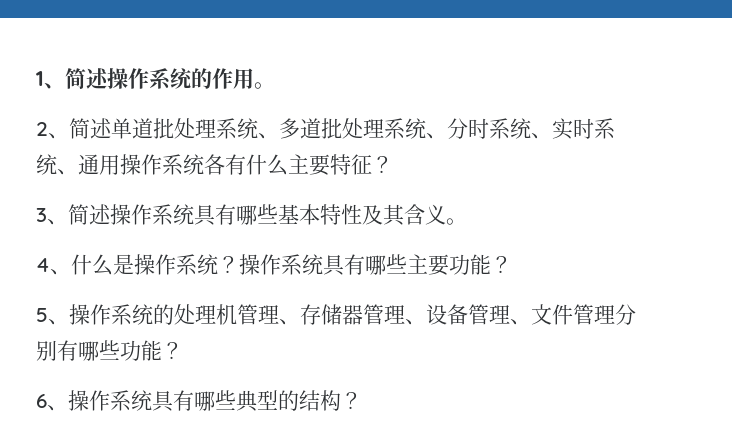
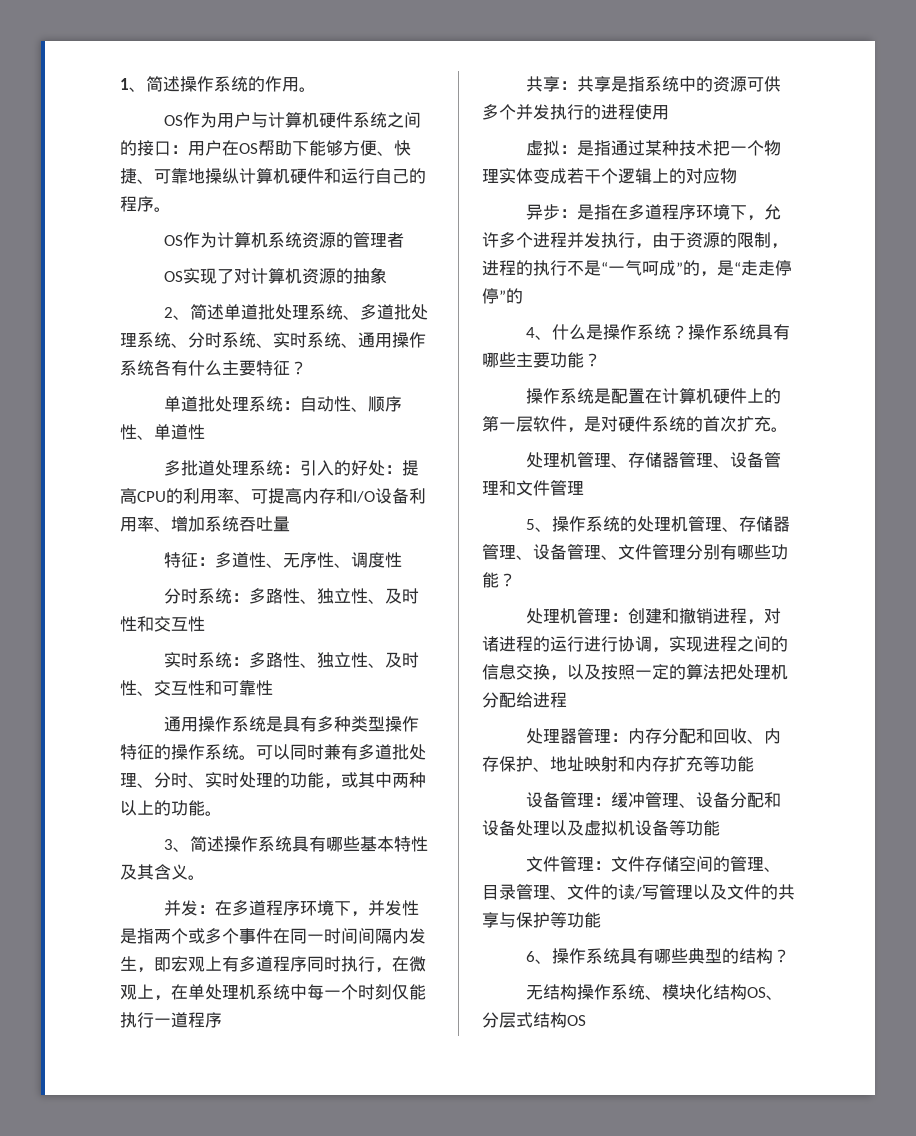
(275, 85) none -> [164,112,422,128] [120,140,411,156] [120,168,426,184] [120,196,171,212] [164,232,405,248] [164,267,388,284] // OS作为用户与计算机硬件系统之间的接口：用户在OS帮助下能够方便、快捷、可靠地操纵计算机硬件和运行自己的程序。 // OS作为计算机系统资源的管理者 // OS实现了对计算机资源的抽象
(393, 164) none -> [164,396,403,412] [120,424,205,440] [164,460,420,476] [120,488,426,504] [120,516,290,532] [164,552,403,568] [164,588,420,604] [120,616,205,632] [164,652,420,668] [120,680,273,696] [164,716,420,732] [120,744,426,760] [120,772,426,789] [120,800,222,816] // 单道批处理系统：自动性、顺序性、单道性 // 多批道处理系统：引入的好处：提高CPU的利用率、可提高内存和I/O设备利用率、增加系统吞吐量 // 特征：多道性、无序性、调度性 // 分时系统：多路性、独立性、及时性和交互性 // 实时系统：多路性、独立性、及时性、交互性和可靠性 // 通用操作系统是具有多种类型操作特征的操作系统。可以同时兼有多道批处理、分时、实时处理的功能，或其中两种以上的功能。
(467, 221) none -> [164,900,420,917] [120,928,426,944] [120,956,426,973] [120,984,426,1001] [120,1012,222,1028] [526,76,782,92] [482,104,669,120] [526,140,782,156] [482,168,737,184] [526,204,782,221] [482,232,788,249] [482,260,792,277] [482,288,523,304] // 并发：在多道程序环境下，并发性是指两个或多个事件在同一时间间隔内发生，即宏观上有多道程序同时执行，在微观上，在单处理机系统中每一个时刻仅能执行一道程序 // 共享：共享是指系统中的资源可供多个并发执行的进程使用 // 虚拟：是指通过某种技术把一个物理实体变成若干个逻辑上的对应物 // 异步：是指在多道程序环境下，允许多个进程并发执行，由于资源的限制，进程的执行不是“一气呵成”的，是“走走停停”的
(512, 264) none -> [526,388,782,404] [482,416,788,433] [526,452,782,468] [482,480,584,496] // 操作系统是配置在计算机硬件上的第一层软件，是对硬件系统的首次扩充。 // 处理机管理、存储器管理、设备管理和文件管理
(183, 350) none -> [526,608,782,625] [482,636,788,653] [482,664,788,681] [482,692,567,708] [526,728,782,744] [482,756,754,772] [526,792,782,808] [482,820,720,836] [526,856,782,872] [482,884,795,900] [482,912,601,928] // 处理机管理：创建和撤销进程，对诸进程的运行进行协调，实现进程之间的信息交换，以及按照一定的算法把处理机分配给进程 // 处理器管理：内存分配和回收、内存保护、地址映射和内存扩充等功能 // 设备管理：缓冲管理、设备分配和设备处理以及虚拟机设备等功能 // 文件管理：文件存储空间的管理、目录管理、文件的读/写管理以及文件的共享与保护等功能
(362, 400) none -> [526,984,784,1000] [482,1012,586,1028] // 无结构操作系统、模块化结构OS、分层式结构OS

